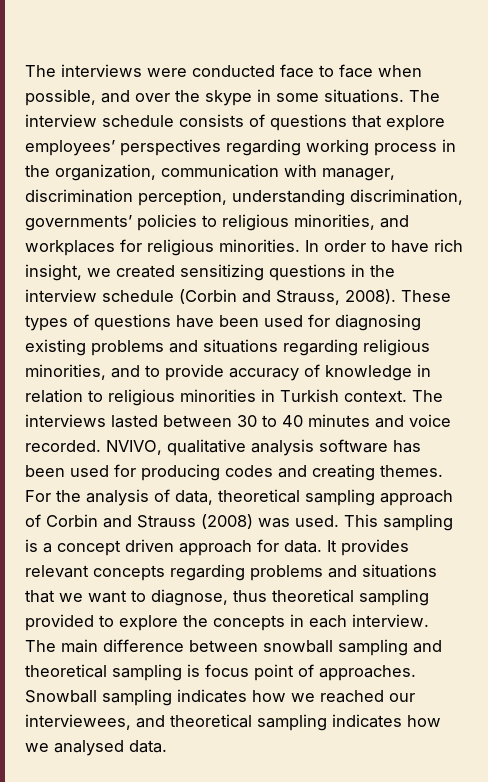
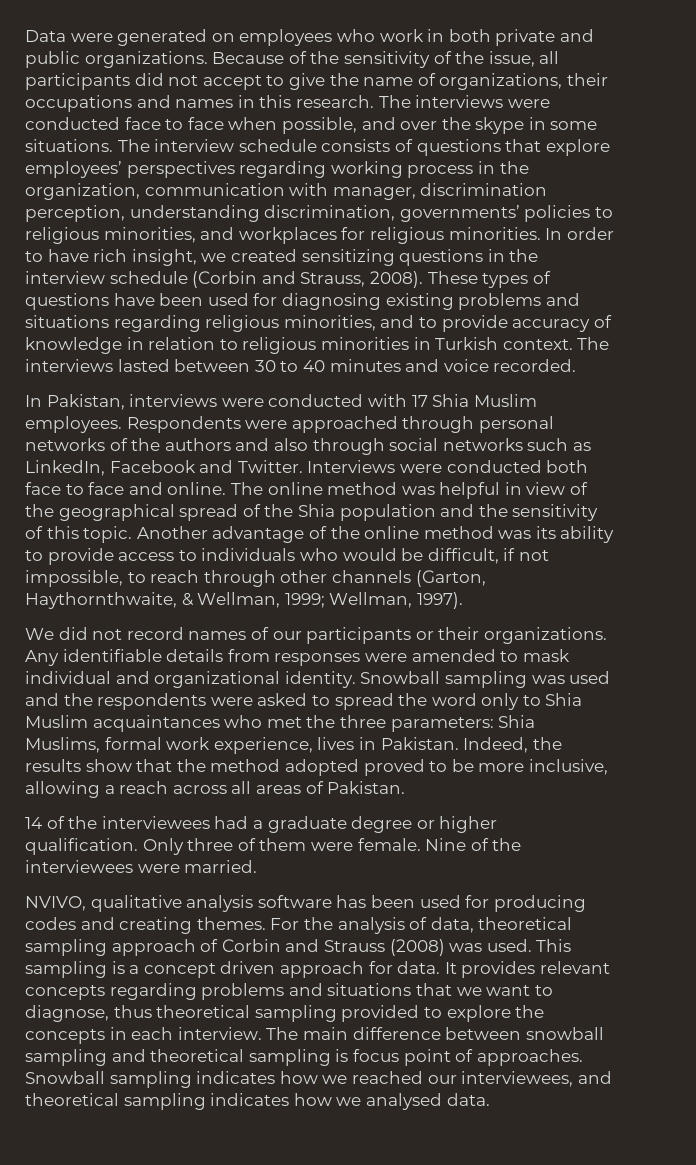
(25, 71) none -> [25,29,594,46] [25,51,560,68] [25,73,608,90] [25,95,374,112] Data were generated on employees who work in both private and public organizations. Because of the sensitivity of the issue, all participants did not accept to give the name of organizations, their occupations and names in this research.
(101, 446) none -> [25,394,537,410] [25,416,554,433] [25,438,591,455] [25,460,589,476] [25,482,589,499] [25,504,599,521] [25,526,615,543] [25,548,549,565] [25,570,486,587] [25,592,463,609] [25,627,607,644] [25,649,570,666] [25,671,611,688] [25,693,583,710] [25,715,536,732] [25,737,562,754] [25,759,608,776] [25,781,406,798] [25,816,498,833] [25,838,522,855] [25,860,258,873] // In Pakistan, interviews were conducted with 17 Shia Muslim employees. Respondents were approached through personal networks of the authors and also through social networks such as LinkedIn, Facebook and Twitter. Interviews were conducted both face to face and online. The online method was helpful in view of the geographical spread of the Shia population and the sensitivity of this topic. Another advantage of the online method was its ability to provide access to individuals who would be difficult, if not impossible, to reach through other channels (Garton, Haythornthwaite, & Wellman, 1999; Wellman, 1997). // We did not record names of our participants or their organizations. Any identifiable details from responses were amended to mask individual and organizational identity. Snowball sampling was used and the respondents were asked to spread the word only to Shia Muslim acquaintances who met the three parameters: Shia Muslims, formal work experience, lives in Pakistan. Indeed, the results show that the method adopted proved to be more inclusive, allowing a reach across all areas of Pakistan. // 14 of the interviewees had a graduate degree or higher qualification. Only three of them were female. Nine of the interviewees were married. //

